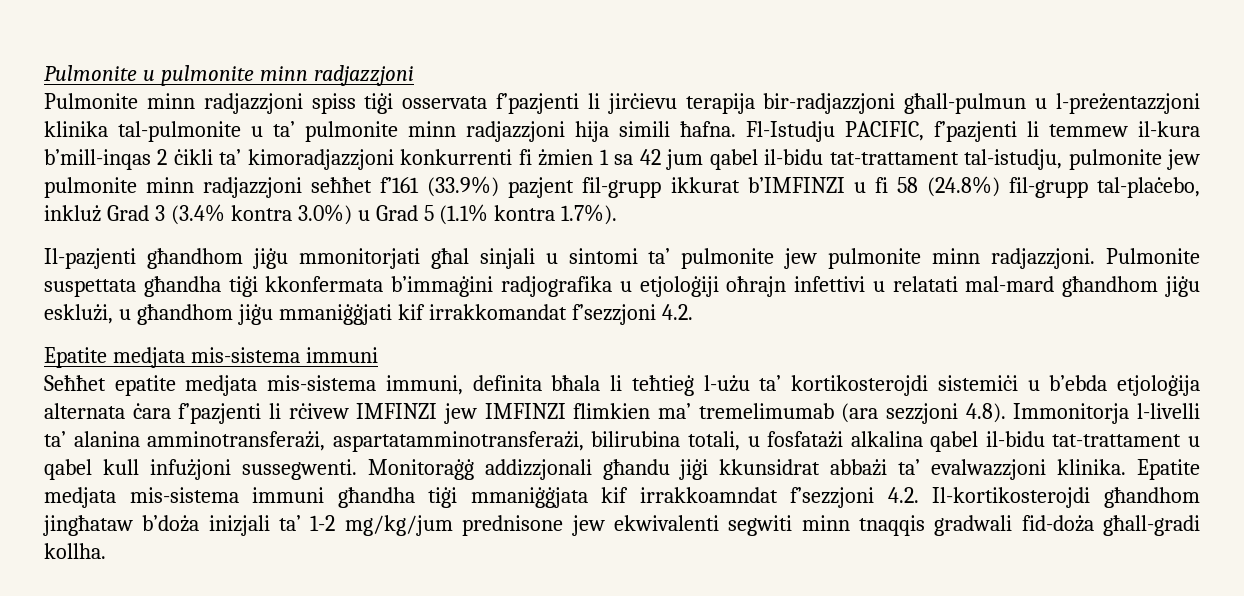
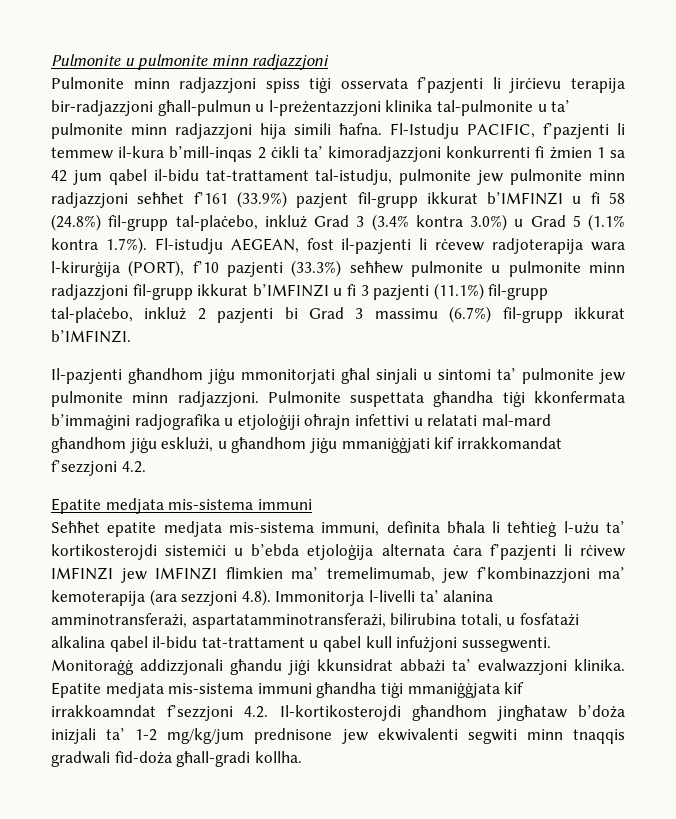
(618, 214) none -> [154,238,625,254] [51,260,625,277] [51,283,549,300] [51,306,625,323] [51,330,131,343] Fl-istudju AEGEAN, fost il-pazjenti li rċevew radjoterapija wara l-kirurġija (PORT), f’10 pazjenti (33.3%) seħħew pulmonite u pulmonite minn radjazzjoni fil-grupp ikkurat b’IMFINZI u fi 3 pazjenti (11.1%) fil-grupp tal-plaċebo, inkluż 2 pazjenti bi Grad 3 massimu (6.7%) fil-grupp ikkurat b’IMFINZI.
[698,403,834,419] tremelimumab -> [326,567,625,583] [51,590,145,606] tremelimumab, jew f’kombinazzjoni ma’ kemoterapija

